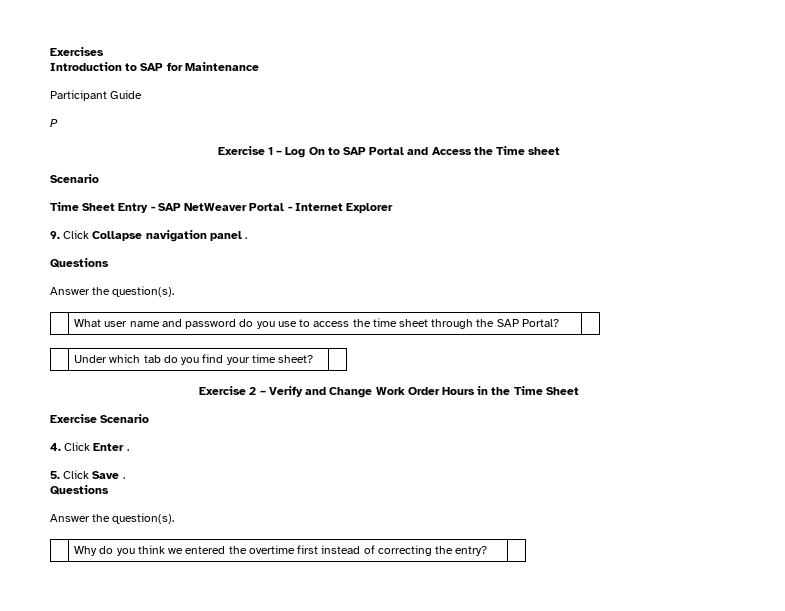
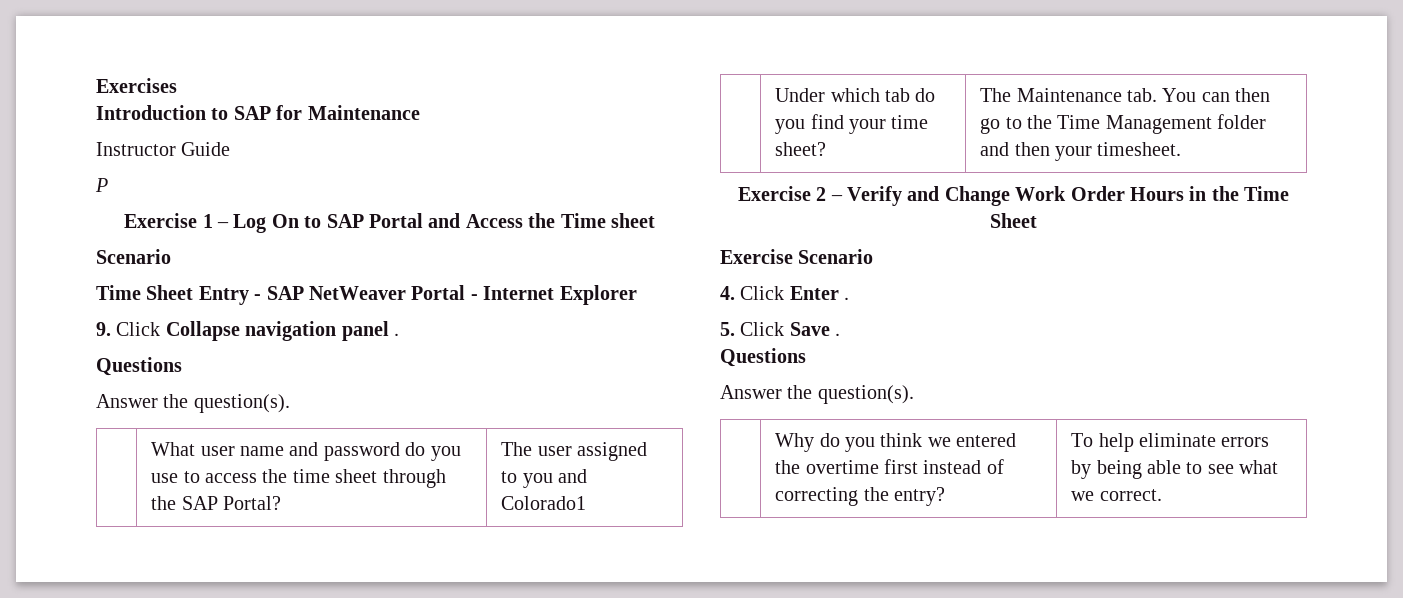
[50,90,107,101] Participant -> [96,142,176,156] Instructor
(559, 323) none -> [501,442,648,461] [501,469,588,488] [501,496,587,510] The user assigned to you and Colorado1
(314, 359) none -> [980,88,1271,102] [980,114,1267,134] [980,142,1182,161] The Maintenance tab. You can then go to the Time Management folder and then your timesheet.
(488, 551) none -> [1071,433,1270,452] [1071,460,1279,479] [1071,489,1162,501] To help eliminate errors by being able to see what we correct.

